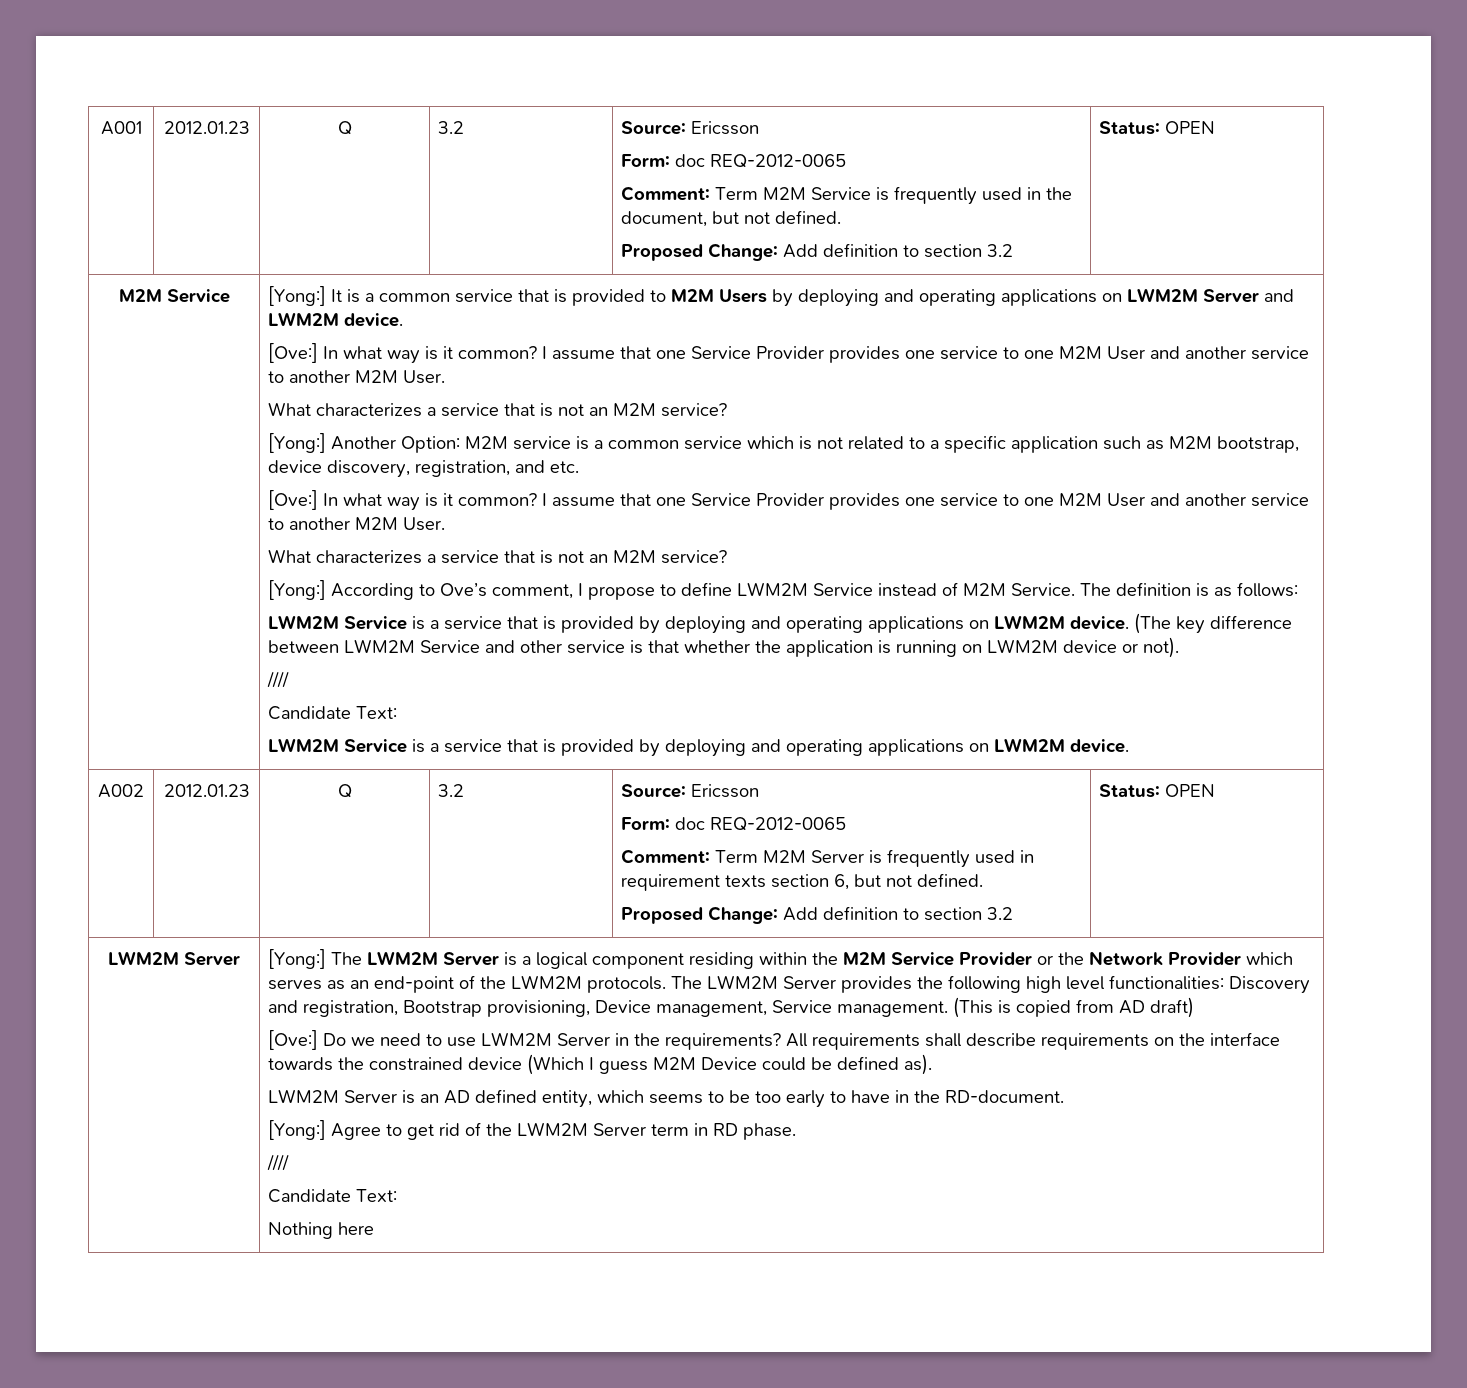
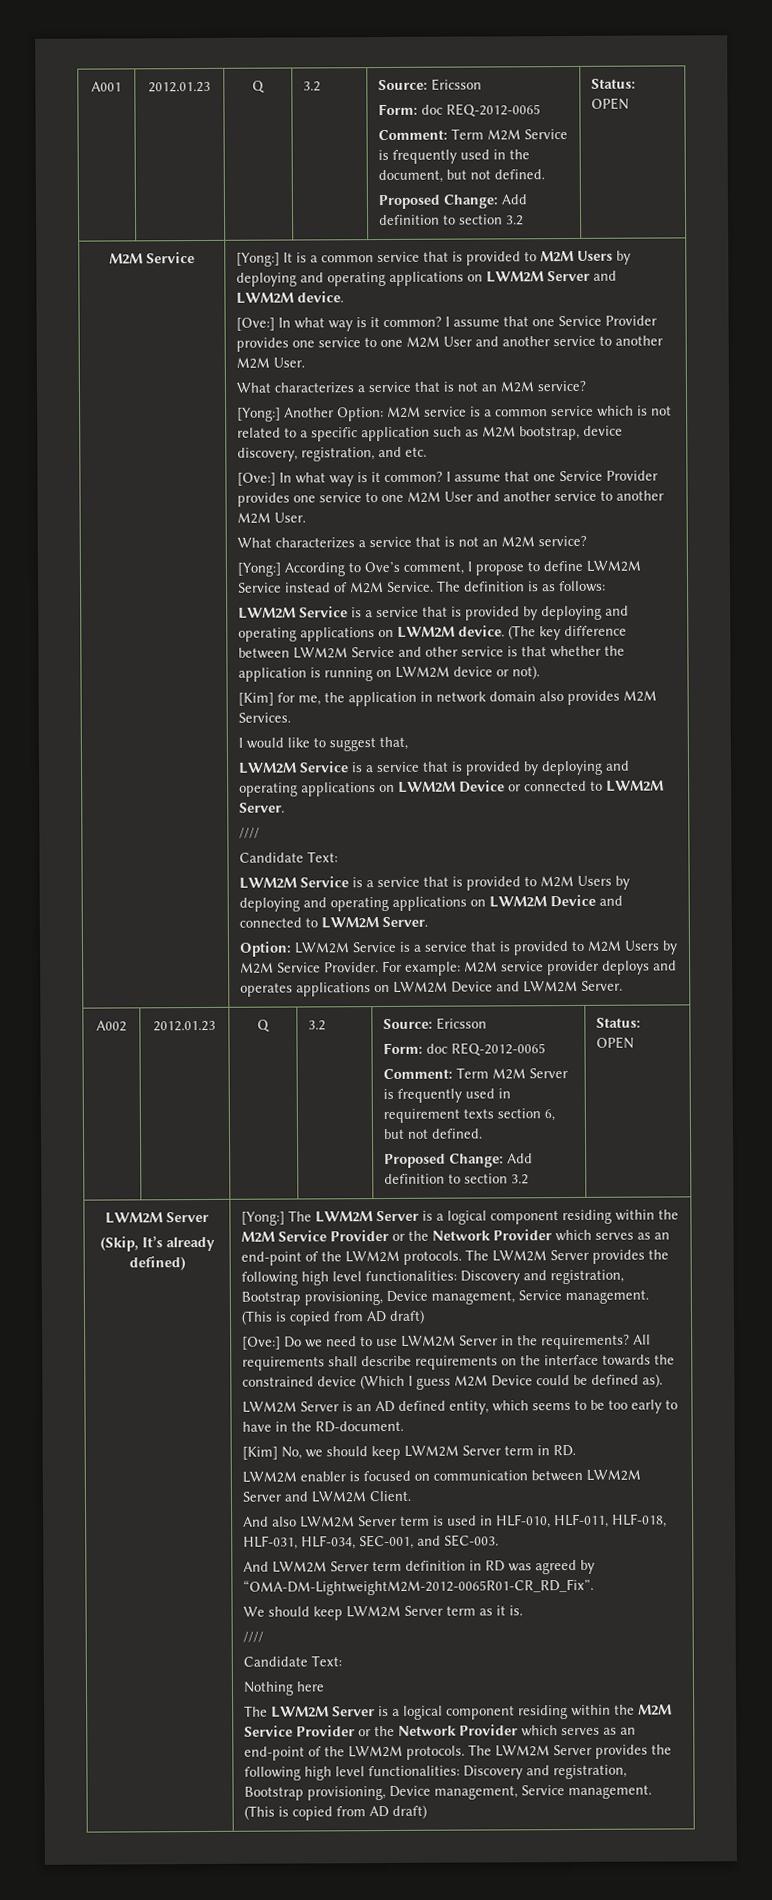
[267,671,290,688] [268,706,398,720] //// // Candidate Text: -> [237,690,657,707] [237,712,291,723] [237,736,408,752] [Kim] for me, the application in network domain also provides M2M Services. // I would like to suggest that,
[1070,739,1130,753] device. -> [458,780,664,793] [238,802,285,813] [238,827,260,839] [238,851,338,863] [238,875,630,891] [238,894,623,912] [238,916,428,929] [238,940,678,957] [239,960,677,976] [239,980,623,997] Device or connected to LWM2M Server. // //// // Candidate Text: // LWM2M Service is a service that is provided to M2M Users by deploying and operating applications on LWM2M Device and connected to LWM2M Server. // Option: LWM2M Service is a service that is provided to M2M Users by M2M Service Provider. For example: M2M service provider deploys and operates applications on LWM2M Device and LWM2M Server.
(240, 959) none -> [99,1236,215,1252] [128,1256,186,1271] // (Skip, It’s already defined)
[268,1120,797,1140] [Yong:] Agree to get rid of the LWM2M Server term in RD phase. -> [241,1444,576,1461] [241,1469,641,1483] [241,1490,411,1503] [242,1513,667,1529] [242,1534,499,1550] [242,1559,595,1575] [242,1577,594,1596] [242,1605,523,1621] [Kim] No, we should keep LWM2M Server term in RD. // LWM2M enabler is focused on communication between LWM2M Server and LWM2M Client. // And also LWM2M Server term is used in HLF-010, HLF-011, HLF-018, HLF-031, HLF-034, SEC-001, and SEC-003. // And LWM2M Server term definition in RD was agreed by “OMA-DM-LightweightM2M-2012-0065R01-CR_RD_Fix”. // We should keep LWM2M Server term as it is.
(375, 1228) none -> [243,1704,672,1720] [243,1724,636,1737] [243,1744,672,1761] [243,1764,627,1781] [243,1784,652,1801] [243,1804,427,1821] // The LWM2M Server is a logical component residing within the M2M Service Provider or the Network Provider which serves as an end-point of the LWM2M protocols. The LWM2M Server provides the following high level functionalities: Discovery and registration, Bootstrap provisioning, Device management, Service management. (This is copied from AD draft)

